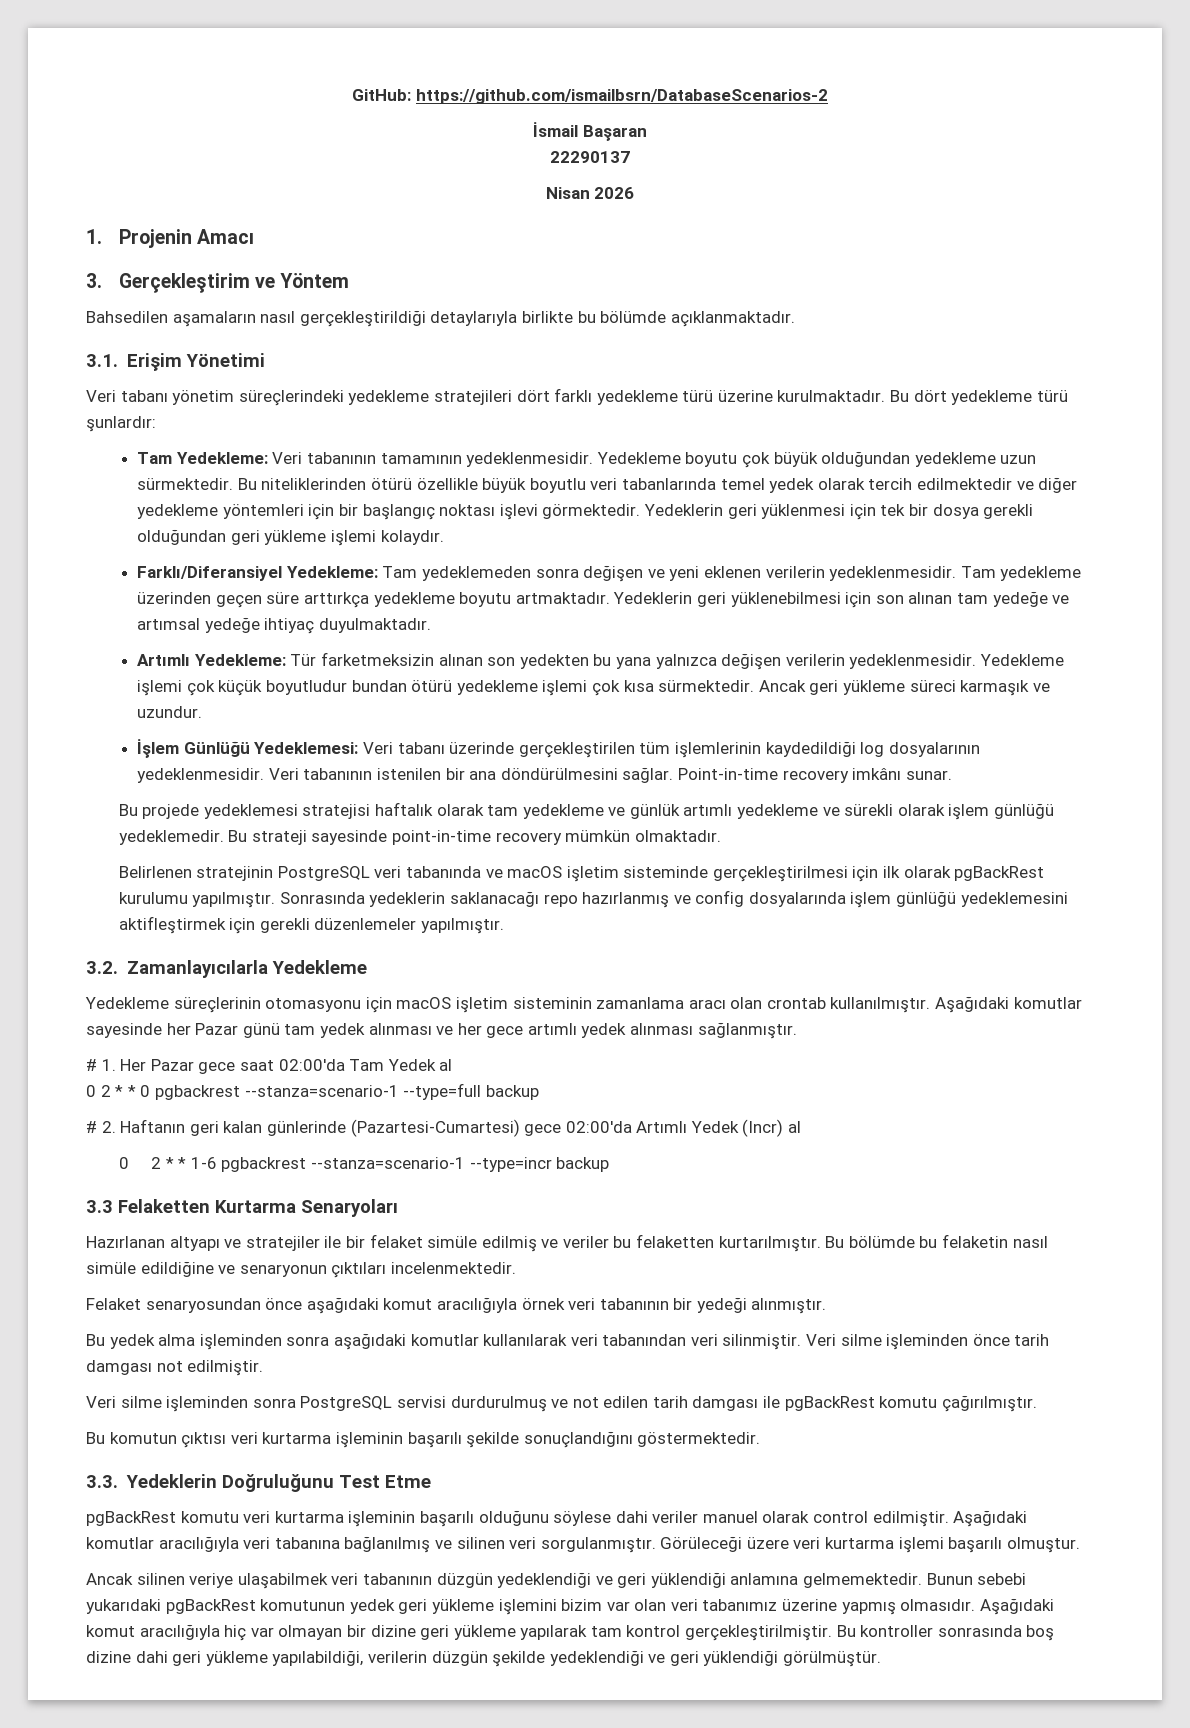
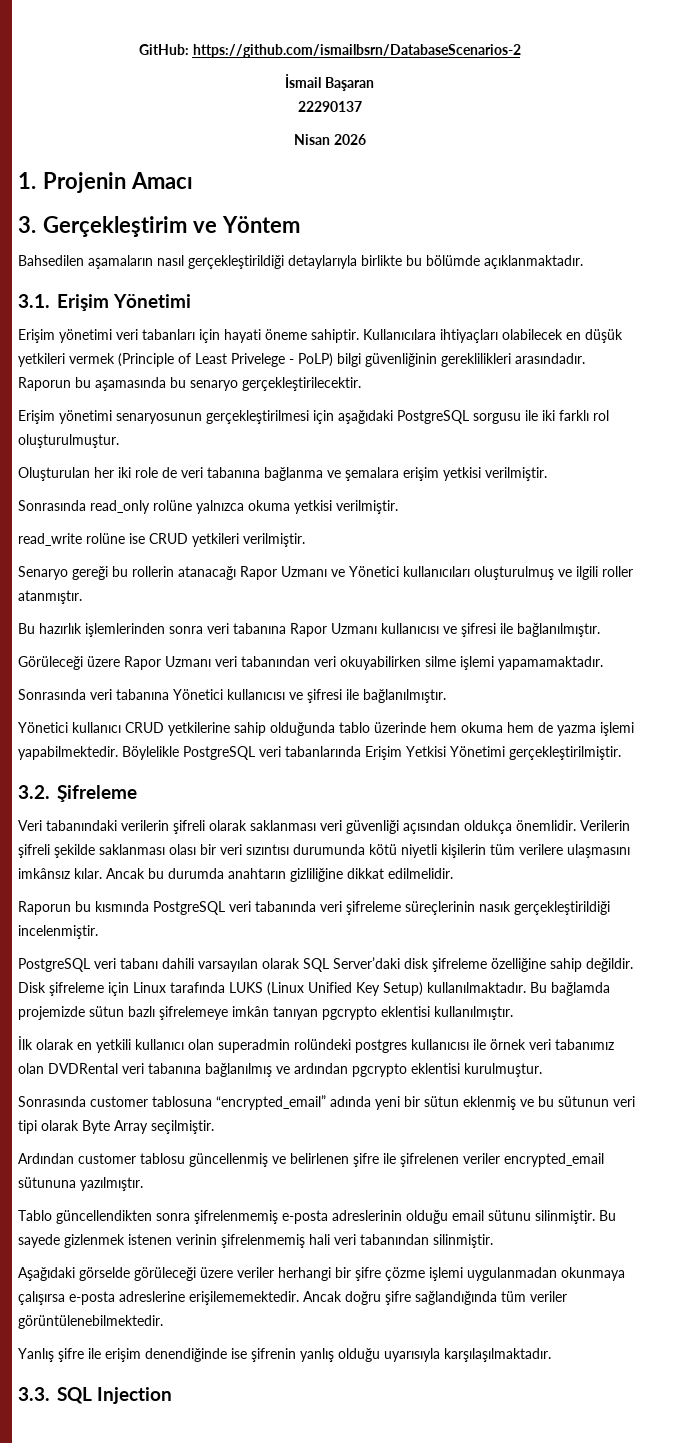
[86,388,1068,406] [86,416,156,432] [137,451,1037,468] [137,477,1078,493] [137,504,1034,520] [137,529,444,546] [137,565,1082,582] [137,591,1070,608] [137,617,432,634] [137,652,1064,670] [137,680,1050,696] [137,706,203,718] [137,739,980,758] [137,767,952,783] [118,802,1054,820] [118,830,721,845] [118,866,1045,882] [118,890,1068,908] [118,916,504,934] [86,960,367,978] [85,996,1082,1013] [86,1022,797,1039] [86,1059,453,1074] [86,1083,539,1100] [86,1119,802,1137] [118,1157,610,1172] [86,1199,398,1217] [86,1234,1048,1252] [86,1261,516,1278] [86,1297,827,1314] [86,1333,1050,1350] [86,1360,264,1376] [86,1395,1037,1412] [86,1431,761,1448] [86,1474,431,1492] [86,1510,1028,1527] [86,1536,1080,1553] [86,1572,1027,1589] [86,1598,1054,1615] [86,1624,1055,1641] [86,1650,882,1667] Veri tabanı yönetim süreçlerindeki yedekleme stratejileri dört farklı yedekleme türü üzerine kurulmaktadır. Bu dört yedekleme türü şunlardır: // Tam Yedekleme: Veri tabanının tamamının yedeklenmesidir. Yedekleme boyutu çok büyük olduğundan yedekleme uzun sürmektedir. Bu niteliklerinden ötürü özellikle büyük boyutlu veri tabanlarında temel yedek olarak tercih edilmektedir ve diğer yedekleme yöntemleri için bir başlangıç noktası işlevi görmektedir. Yedeklerin geri yüklenmesi için tek bir dosya gerekli olduğundan geri yükleme işlemi kolaydır. // Farklı/Diferansiyel Yedekleme: Tam yedeklemeden sonra değişen ve yeni eklenen verilerin yedeklenmesidir. Tam yedekleme üzerinden geçen süre arttırkça yedekleme boyutu artmaktadır. Yedeklerin geri yüklenebilmesi için son alınan tam yedeğe ve artımsal yedeğe ihtiyaç duyulmaktadır. // Artımlı Yedekleme: Tür farketmeksizin alınan son yedekten bu yana yalnızca değişen verilerin yedeklenmesidir. Yedekleme işlemi çok küçük boyutludur bundan ötürü yedekleme işlemi çok kısa sürmektedir. Ancak geri yükleme süreci karmaşık ve uzundur. // İşlem Günlüğü Yedeklemesi: Veri tabanı üzerinde gerçekleştirilen tüm işlemlerinin kaydedildiği log dosyalarının yedeklenmesidir. Veri tabanının istenilen bir ana döndürülmesini sağlar. Point-in-time recovery imkânı sunar. // Bu projede yedeklemesi stratejisi haftalık olarak tam yedekleme ve günlük artımlı yedekleme ve sürekli olarak işlem günlüğü yedeklemedir. Bu strateji sayesinde point-in-time recovery mümkün olmaktadır. // Belirlenen stratejinin PostgreSQL veri tabanında ve macOS işletim sisteminde gerçekleştirilmesi için ilk olarak pgBackRest kurulumu yapılmıştır. Sonrasında yedeklerin saklanacağı repo hazırlanmış ve config dosyalarında işlem günlüğü yedeklemesini aktifleştirmek için gerekli düzenlemeler yapılmıştır. // 3.2. Zamanlayıcılarla Yedekleme // Yedekleme süreçlerinin otomasyonu için macOS işletim sisteminin zamanlama aracı olan crontab kullanılmıştır. Aşağıdaki komutlar sayesinde her Pazar günü tam yedek alınması ve her gece artımlı yedek alınması sağlanmıştır. // # 1. Her Pazar gece saat 02:00'da Tam Yedek al // 0 2 * * 0 pgbackrest --stanza=scenario-1 --type=full backup // # 2. Haftanın geri kalan günlerinde (Pazartesi-Cumartesi) gece 02:00'da Artımlı Yedek (Incr) al // 0 2 * * 1-6 pgbackrest --stanza=scenario-1 --type=incr backup // 3.3 Felaketten Kurtarma Senaryoları // Hazırlanan altyapı ve stratejiler ile bir felaket simüle edilmiş ve veriler bu felaketten kurtarılmıştır. Bu bölümde bu felaketin nasıl simüle edildiğine ve senaryonun çıktıları incelenmektedir. // Felaket senaryosundan önce aşağıdaki komut aracılığıyla örnek veri tabanının bir yedeği alınmıştır. // Bu yedek alma işleminden sonra aşağıdaki komutlar kullanılarak veri tabanından veri silinmiştir. Veri silme işleminden önce tarih damgası not edilmiştir. // Veri silme işleminden sonra PostgreSQL servisi durdurulmuş ve not edilen tarih damgası ile pgBackRest komutu çağırılmıştır. // Bu komutun çıktısı veri kurtarma işleminin başarılı şekilde sonuçlandığını göstermektedir. // 3.3. Yedeklerin Doğruluğunu Test Etme // pgBackRest komutu veri kurtarma işleminin başarılı olduğunu söylese dahi veriler manuel olarak control edilmiştir. Aşağıdaki komutlar aracılığıyla veri tabanına bağlanılmış ve silinen veri sorgulanmıştır. Görüleceği üzere veri kurtarma işlemi başarılı olmuştur. // Ancak silinen veriye ulaşabilmek veri tabanının düzgün yedeklendiği ve geri yüklendiği anlamına gelmemektedir. Bunun sebebi yukarıdaki pgBackRest komutunun yedek geri yükleme işlemini bizim var olan veri tabanımız üzerine yapmış olmasıdır. Aşağıdaki komut aracılığıyla hiç var olmayan bir dizine geri yükleme yapılarak tam kontrol gerçekleştirilmiştir. Bu kontroller sonrasında boş dizine dahi geri yükleme yapılabildiği, verilerin düzgün şekilde yedeklendiği ve geri yüklendiği görülmüştür. -> [18,329,623,343] [18,353,585,367] [18,377,361,391] [18,410,609,424] [18,434,119,448] [18,467,547,481] [18,500,398,514] [18,533,305,547] [18,566,633,580] [18,590,82,604] [18,623,600,637] [18,656,603,670] [18,689,446,703] [18,722,634,736] [18,746,621,760] [18,785,137,802] [18,820,630,834] [18,844,630,858] [18,868,453,882] [18,901,610,915] [18,925,98,939] [18,957,633,972] [18,982,610,996] [18,1006,513,1020] [18,1036,614,1053] [18,1063,542,1077] [18,1095,635,1110] [18,1120,214,1134] [18,1153,604,1167] [18,1177,143,1191] [18,1210,616,1224] [18,1234,493,1248] [18,1267,625,1281] [18,1291,567,1305] [18,1315,163,1329] [18,1348,551,1362] [18,1387,173,1404] Erişim yönetimi veri tabanları için hayati öneme sahiptir. Kullanıcılara ihtiyaçları olabilecek en düşük yetkileri vermek (Principle of Least Privelege - PoLP) bilgi güvenliğinin gereklilikleri arasındadır. Raporun bu aşamasında bu senaryo gerçekleştirilecektir. // Erişim yönetimi senaryosunun gerçekleştirilmesi için aşağıdaki PostgreSQL sorgusu ile iki farklı rol oluşturulmuştur. // Oluşturulan her iki role de veri tabanına bağlanma ve şemalara erişim yetkisi verilmiştir. // Sonrasında read_only rolüne yalnızca okuma yetkisi verilmiştir. // read_write rolüne ise CRUD yetkileri verilmiştir. // Senaryo gereği bu rollerin atanacağı Rapor Uzmanı ve Yönetici kullanıcıları oluşturulmuş ve ilgili roller atanmıştır. // Bu hazırlık işlemlerinden sonra veri tabanına Rapor Uzmanı kullanıcısı ve şifresi ile bağlanılmıştır. // Görüleceği üzere Rapor Uzmanı veri tabanından veri okuyabilirken silme işlemi yapamamaktadır. // Sonrasında veri tabanına Yönetici kullanıcısı ve şifresi ile bağlanılmıştır. // Yönetici kullanıcı CRUD yetkilerine sahip olduğunda tablo üzerinde hem okuma hem de yazma işlemi yapabilmektedir. Böylelikle PostgreSQL veri tabanlarında Erişim Yetkisi Yönetimi gerçekleştirilmiştir. // 3.2. Şifreleme // Veri tabanındaki verilerin şifreli olarak saklanması veri güvenliği açısından oldukça önemlidir. Verilerin şifreli şekilde saklanması olası bir veri sızıntısı durumunda kötü niyetli kişilerin tüm verilere ulaşmasını imkânsız kılar. Ancak bu durumda anahtarın gizliliğine dikkat edilmelidir. // Raporun bu kısmında PostgreSQL veri tabanında veri şifreleme süreçlerinin nasık gerçekleştirildiği incelenmiştir. // PostgreSQL veri tabanı dahili varsayılan olarak SQL Server’daki disk şifreleme özelliğine sahip değildir. Disk şifreleme için Linux tarafında LUKS (Linux Unified Key Setup) kullanılmaktadır. Bu bağlamda projemizde sütun bazlı şifrelemeye imkân tanıyan pgcrypto eklentisi kullanılmıştır. // İlk olarak en yetkili kullanıcı olan superadmin rolündeki postgres kullanıcısı ile örnek veri tabanımız olan DVDRental veri tabanına bağlanılmış ve ardından pgcrypto eklentisi kurulmuştur. // Sonrasında customer tablosuna “encrypted_email” adında yeni bir sütun eklenmiş ve bu sütunun veri tipi olarak Byte Array seçilmiştir. // Ardından customer tablosu güncellenmiş ve belirlenen şifre ile şifrelenen veriler encrypted_email sütununa yazılmıştır. // Tablo güncellendikten sonra şifrelenmemiş e-posta adreslerinin olduğu email sütunu silinmiştir. Bu sayede gizlenmek istenen verinin şifrelenmemiş hali veri tabanından silinmiştir. // Aşağıdaki görselde görüleceği üzere veriler herhangi bir şifre çözme işlemi uygulanmadan okunmaya çalışırsa e-posta adreslerine erişilememektedir. Ancak doğru şifre sağlandığında tüm veriler görüntülenebilmektedir. // Yanlış şifre ile erişim denendiğinde ise şifrenin yanlış olduğu uyarısıyla karşılaşılmaktadır. // 3.3. SQL Injection

